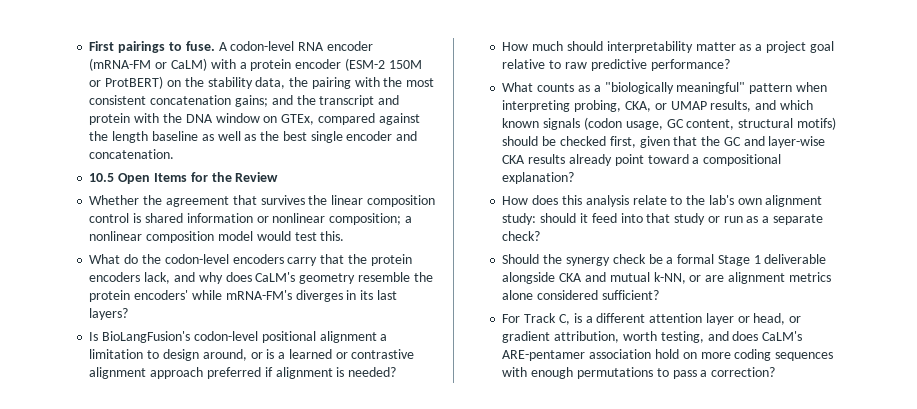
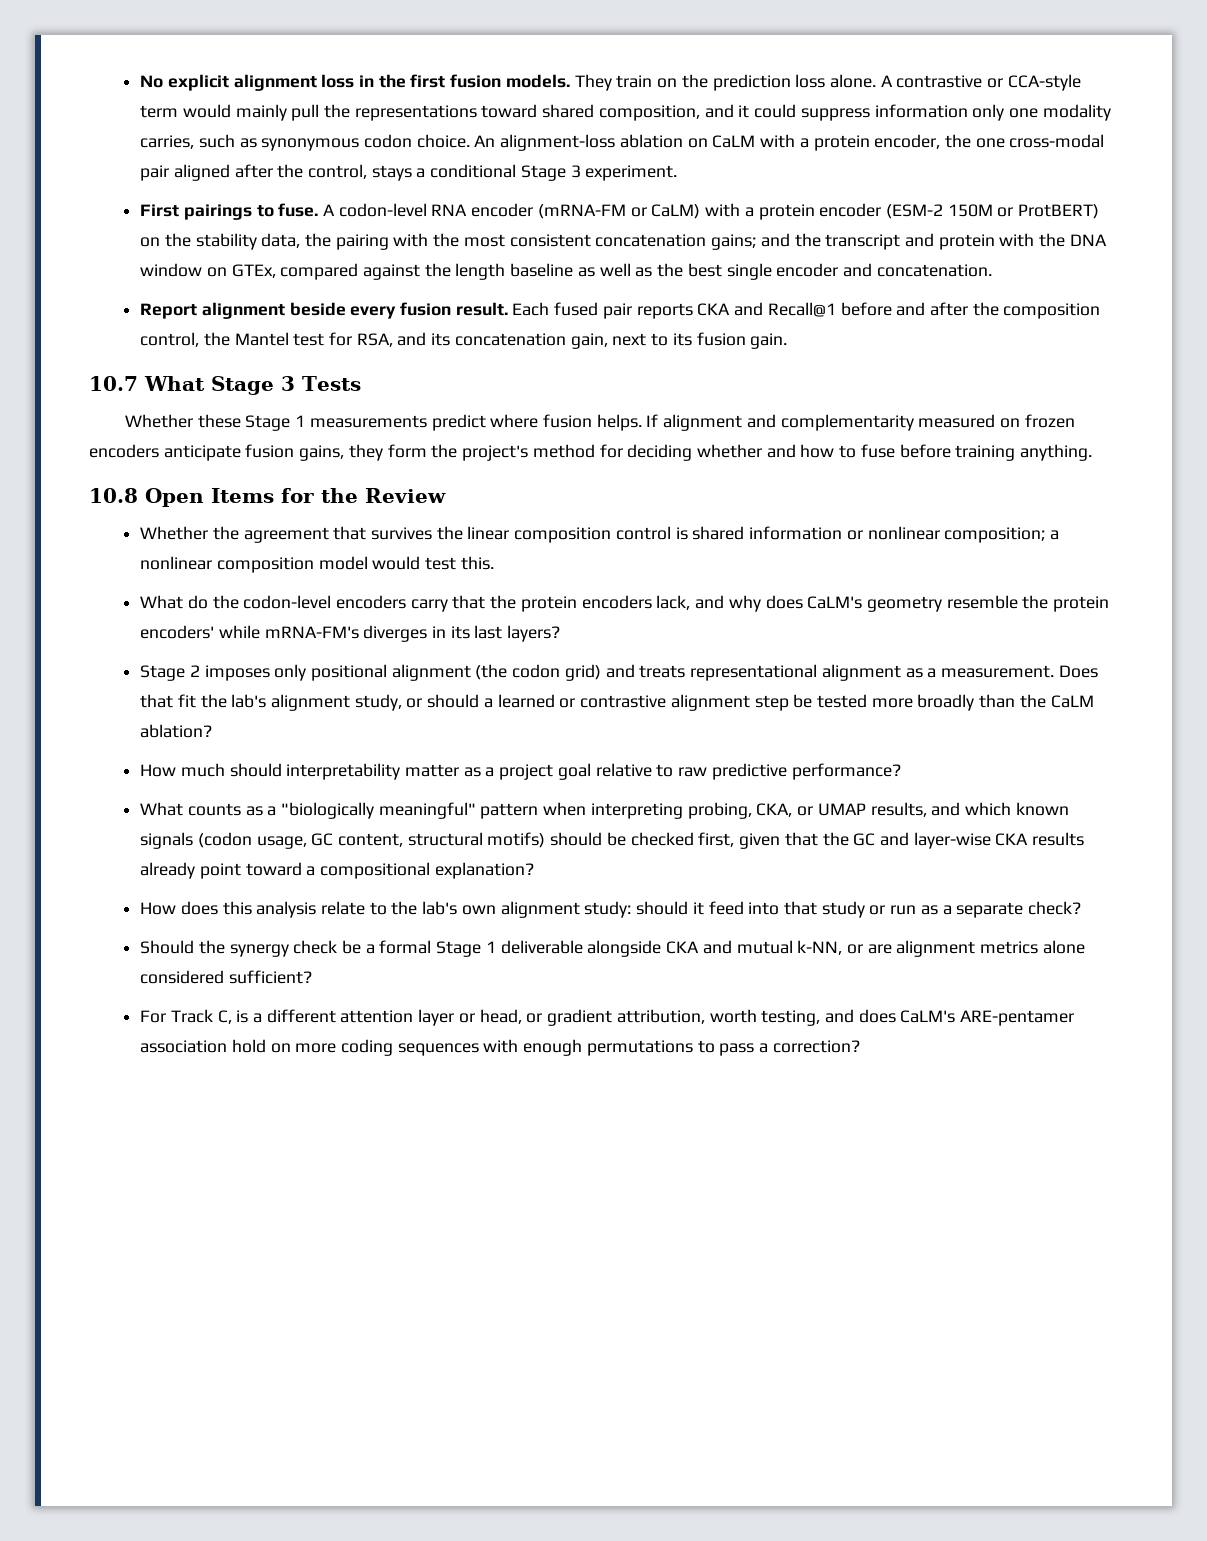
(89, 46) none -> [140,74,1081,91] [140,104,1111,121] [140,134,1105,151] [140,164,678,181] No explicit alignment loss in the first fusion models. They train on the prediction loss alone. A contrastive or CCA-style term would mainly pull the representations toward shared composition, and it could suppress information only one modality carries, such as synonymous codon choice. An alignment-loss ablation on CaLM with a protein encoder, the one cross-modal pair aligned after the control, stays a conditional Stage 3 experiment. //
[89,173,115,182] 10.5 -> [140,302,1101,319] [140,332,788,349] [89,376,361,395] [124,414,1075,431] [89,444,1093,461] [89,488,138,503] Report alignment beside every fusion result. Each fused pair reports CKA and Recall@1 before and after the composition control, the Mantel test for RSA, and its concatenation gain, next to its fusion gain. // 10.7 What Stage 3 Tests // Whether these Stage 1 measurements predict where fusion helps. If alignment and complementarity measured on frozen encoders anticipate fusion gains, they form the project's method for deciding whether and how to fuse before training anything. // 10.8
[89,331,388,343] [89,349,275,361] Is BioLangFusion's codon-level positional alignment a limitation to design around, or is -> [140,664,1098,681] [140,694,480,711] Stage 2 imposes only positional alignment (the codon grid) and treats representational alignment as a measurement. Does that fit the lab's alignment study, or should
[150,367,397,379] approach preferred if alignment is needed? -> [754,694,1094,711] [140,724,213,738] step be tested more broadly than the CaLM ablation?

